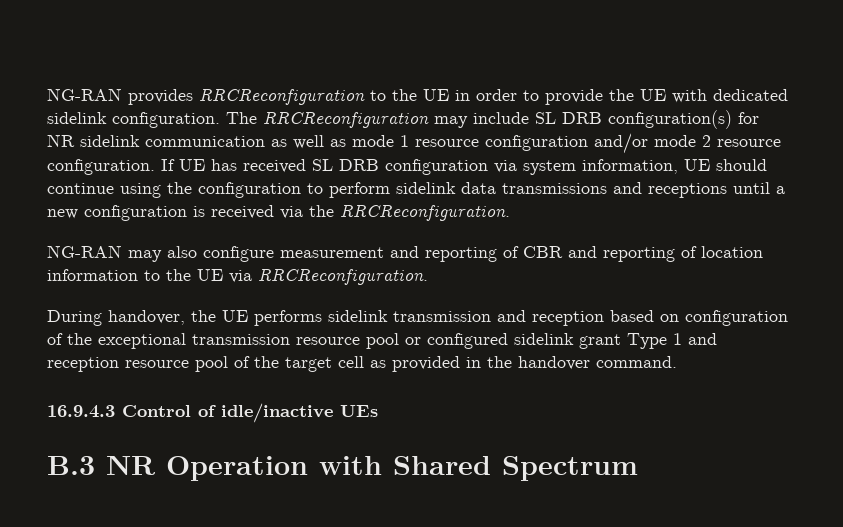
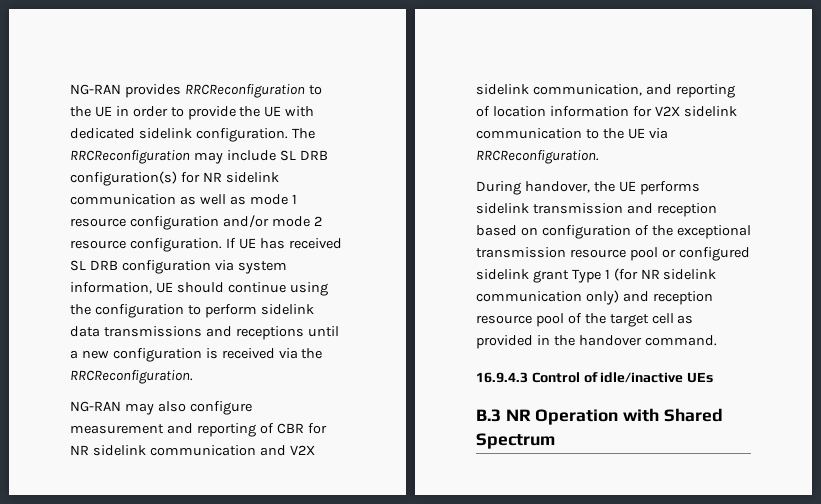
(563, 252) none -> [307,423,327,434] [70,445,315,456] [476,84,642,96] for NR sidelink communication and V2X sidelink communication,
(138, 275) none -> [632,106,737,117] [476,128,582,139] for V2X sidelink communication
(682, 339) none -> [613,268,717,281] [476,290,619,305] (for NR sidelink communication only)

